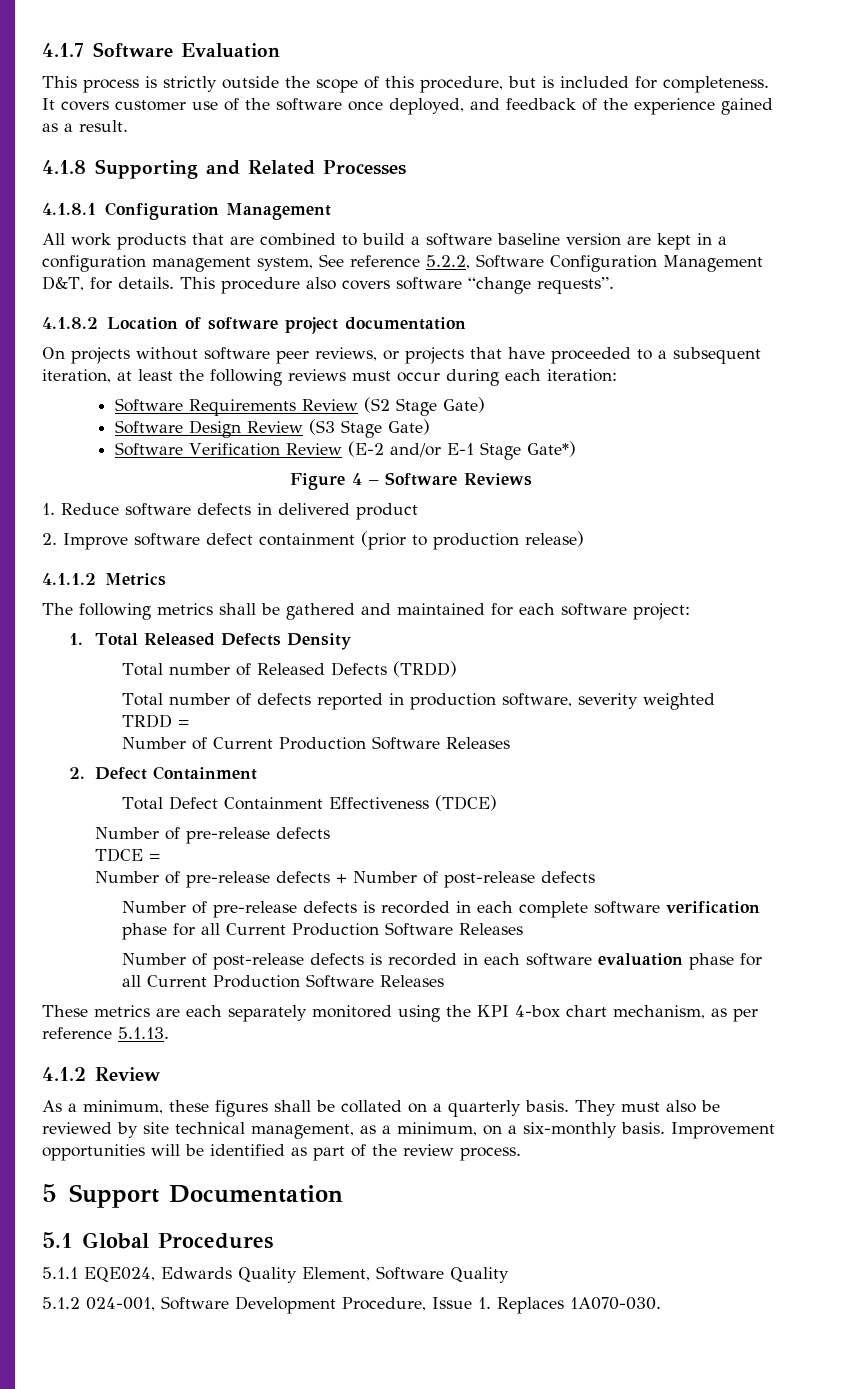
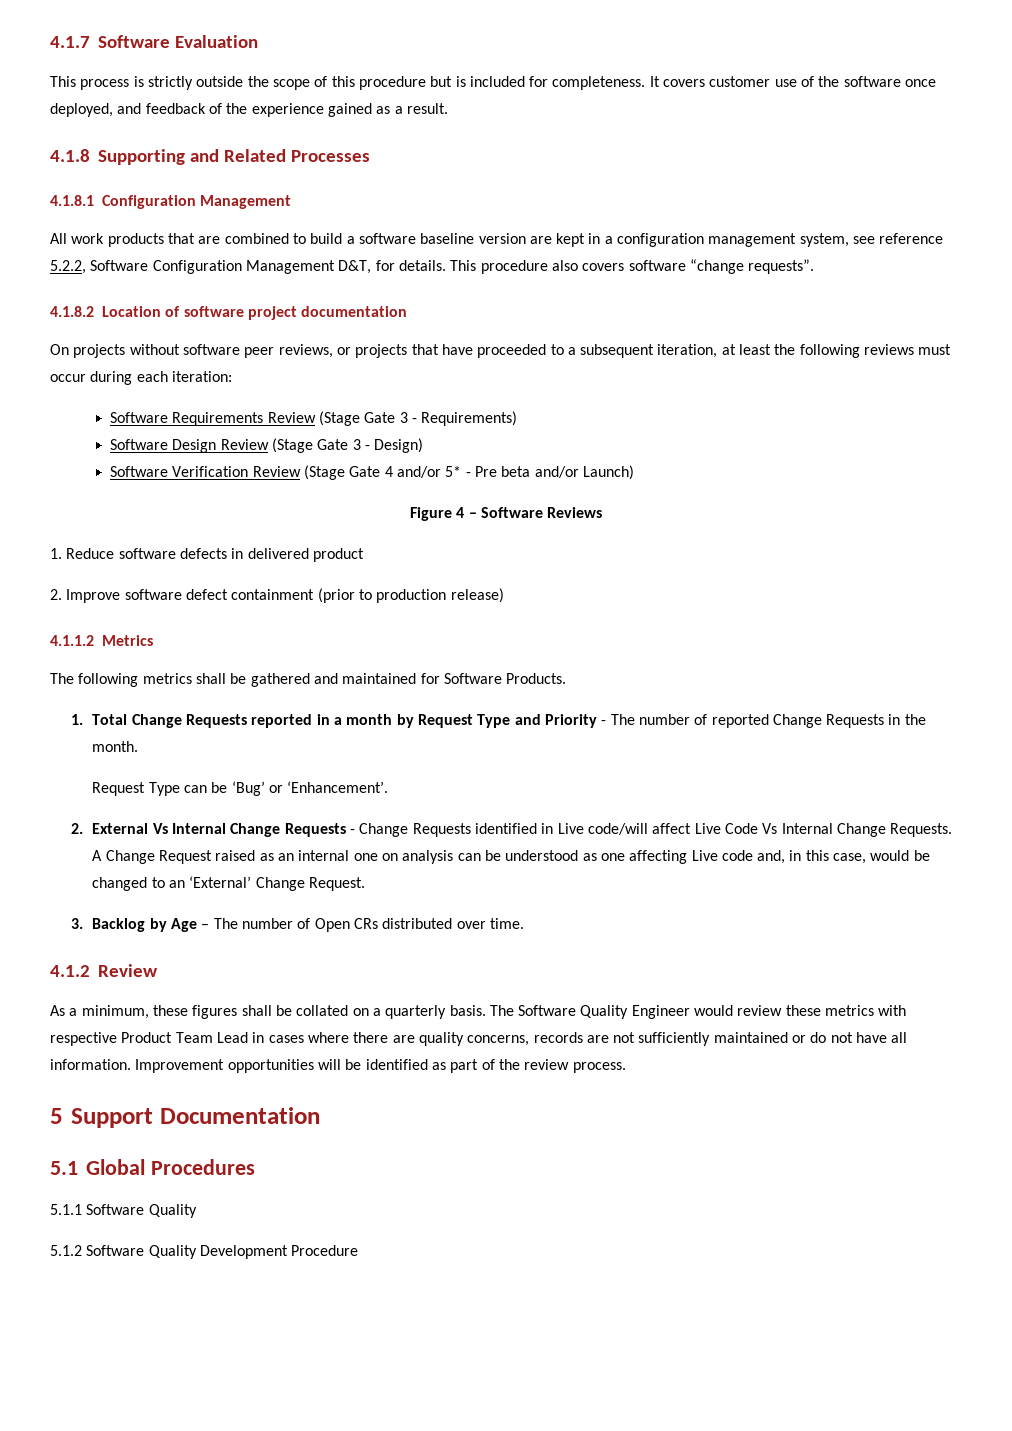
[420,76,503,93] procedure, -> [358,76,426,90] procedure
[319,254,344,267] See -> [853,236,876,244] see
[363,397,485,416] [114,419,430,438] [114,441,576,460] (S2 Stage Gate) // Software Design Review (S3 Stage Gate) // Software Verification Review (E-2 and/or E-1 Stage Gate*) -> [318,411,518,426] [110,438,424,453] [110,465,634,480] (Stage Gate 3 - Requirements) // Software Design Review (Stage Gate 3 - Design) // Software Verification Review (Stage Gate 4 and/or 5* - Pre beta and/or Launch)
[519,603,690,620] each software project: -> [443,673,567,684] Software Products.
[144,633,352,650] [121,661,457,677] [121,693,715,710] [121,714,189,728] [121,736,510,750] [68,766,258,780] [121,795,497,811] [95,827,331,844] [95,848,161,862] [95,871,596,888] [121,901,760,918] [121,922,523,940] [121,953,762,970] [121,974,444,988] [42,1005,758,1022] [42,1027,169,1039] Released Defects Density // Total number of Released Defects (TRDD) // Total number of defects reported in production software, severity weighted // TRDD = // Number of Current Production Software Releases // 2. Defect Containment // Total Defect Containment Effectiveness (TDCE) // Number of pre-release defects // TDCE = // Number of pre-release defects + Number of post-release defects // Number of pre-release defects is recorded in each complete software verification phase for all Current Production Software Releases // Number of post-release defects is recorded in each software evaluation phase for all Current Production Software Releases // These metrics are each separately monitored using the KPI 4-box chart mechanism, as per reference 5.1.13. -> [131,714,926,728] [92,741,139,752] [92,781,389,796] [71,823,953,837] [92,850,930,864] [92,876,366,891] [71,918,524,932] Change Requests reported in a month by Request Type and Priority - The number of reported Change Requests in the month. // Request Type can be ‘Bug’ or ‘Enhancement’. // 2. External Vs Internal Change Requests - Change Requests identified in Live code/will affect Live Code Vs Internal Change Requests. A Change Request raised as an internal one on analysis can be understood as one affecting Live code and, in this case, would be changed to an ‘External’ Change Request. // 3. Backlog by Age – The number of Open CRs distributed over time.
[575,1100,720,1116] [42,1122,665,1139] They must also be reviewed by site technical management, as a minimum, on a six-monthly basis. -> [489,1005,907,1019] [50,1032,908,1046] [50,1059,131,1070] The Software Quality Engineer would review these metrics with respective Product Team Lead in cases where there are quality concerns, records are not sufficiently maintained or do not have all information.
[84,1267,370,1283] EQE024, Edwards Quality Element, -> (82, 1209) none
[86,1296,661,1314] 024-001, Software Development Procedure, Issue 1. Replaces 1A070-030. -> [86,1245,359,1259] Software Quality Development Procedure

